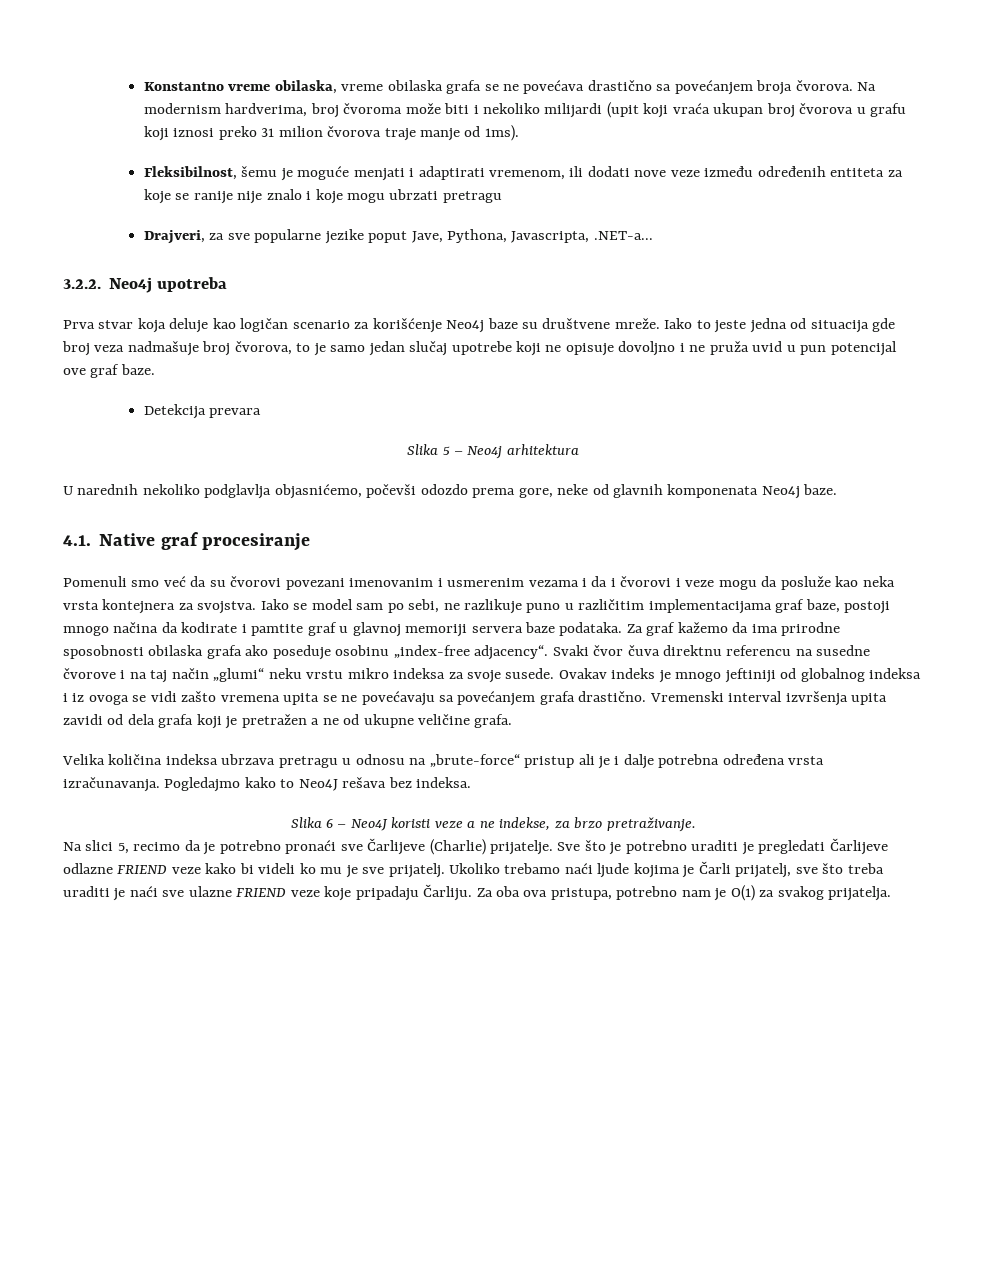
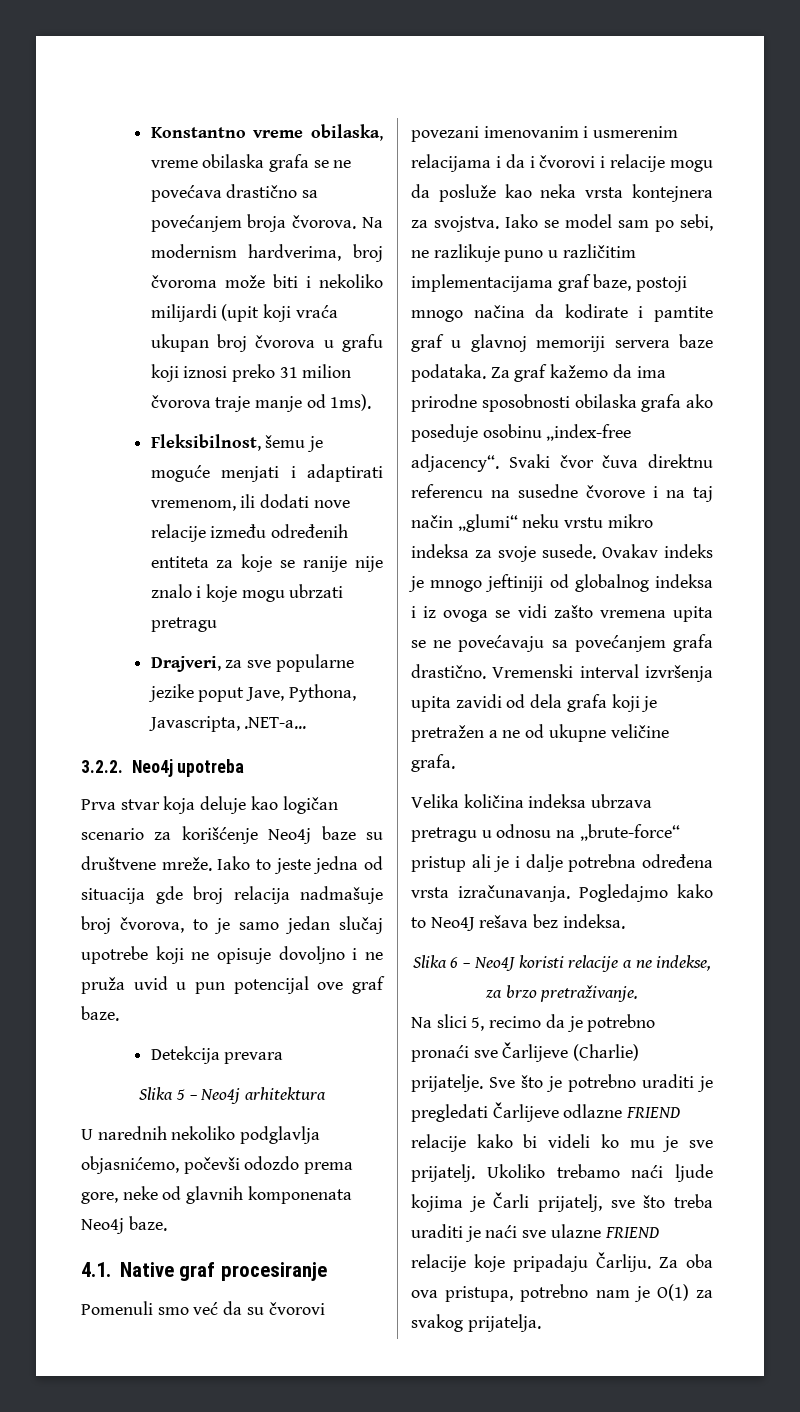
[670,170,700,177] veze -> [150,524,206,542] relacije
[94,345,125,352] veza -> [233,886,290,904] relacija
[528,580,579,587] vezama -> [411,154,491,172] relacijama
[685,580,715,587] veze -> [610,154,666,172] relacije
[434,820,463,829] veze -> [568,955,619,972] relacije
[171,867,201,874] veze -> [411,1134,466,1152] relacije
[290,890,320,897] veze -> [411,1254,466,1272] relacije

